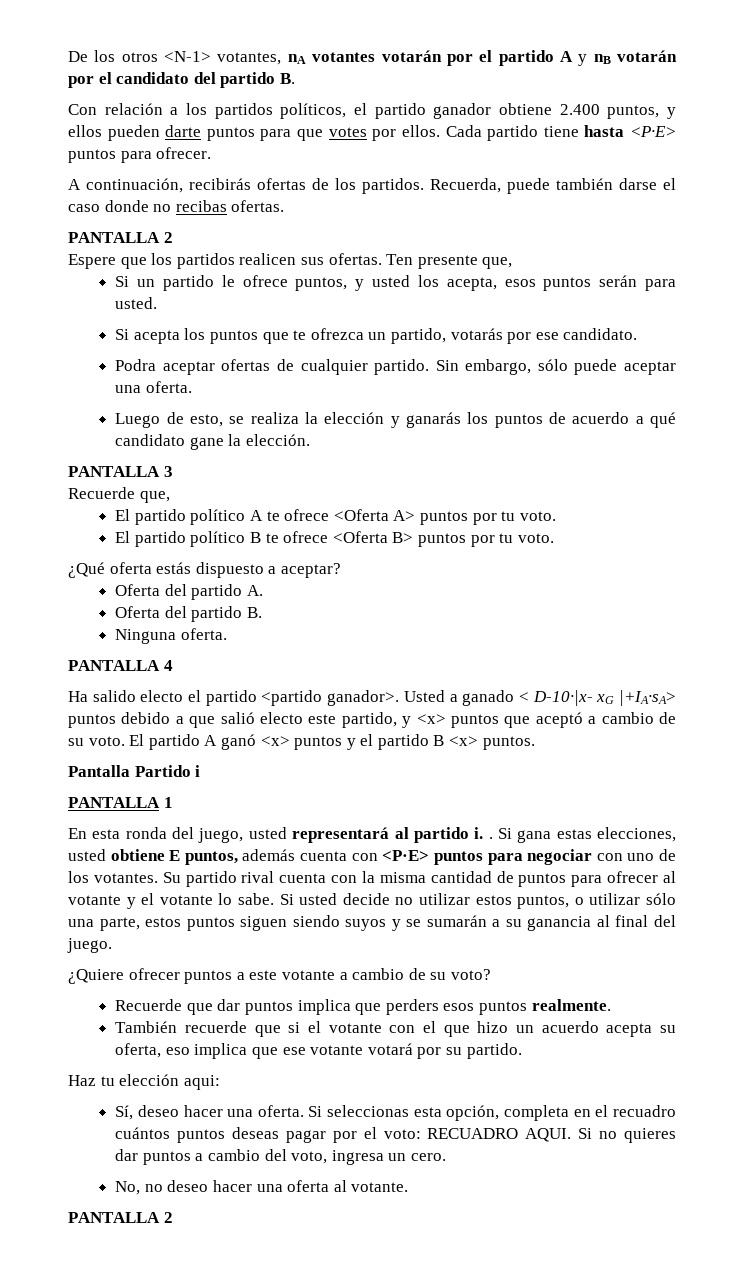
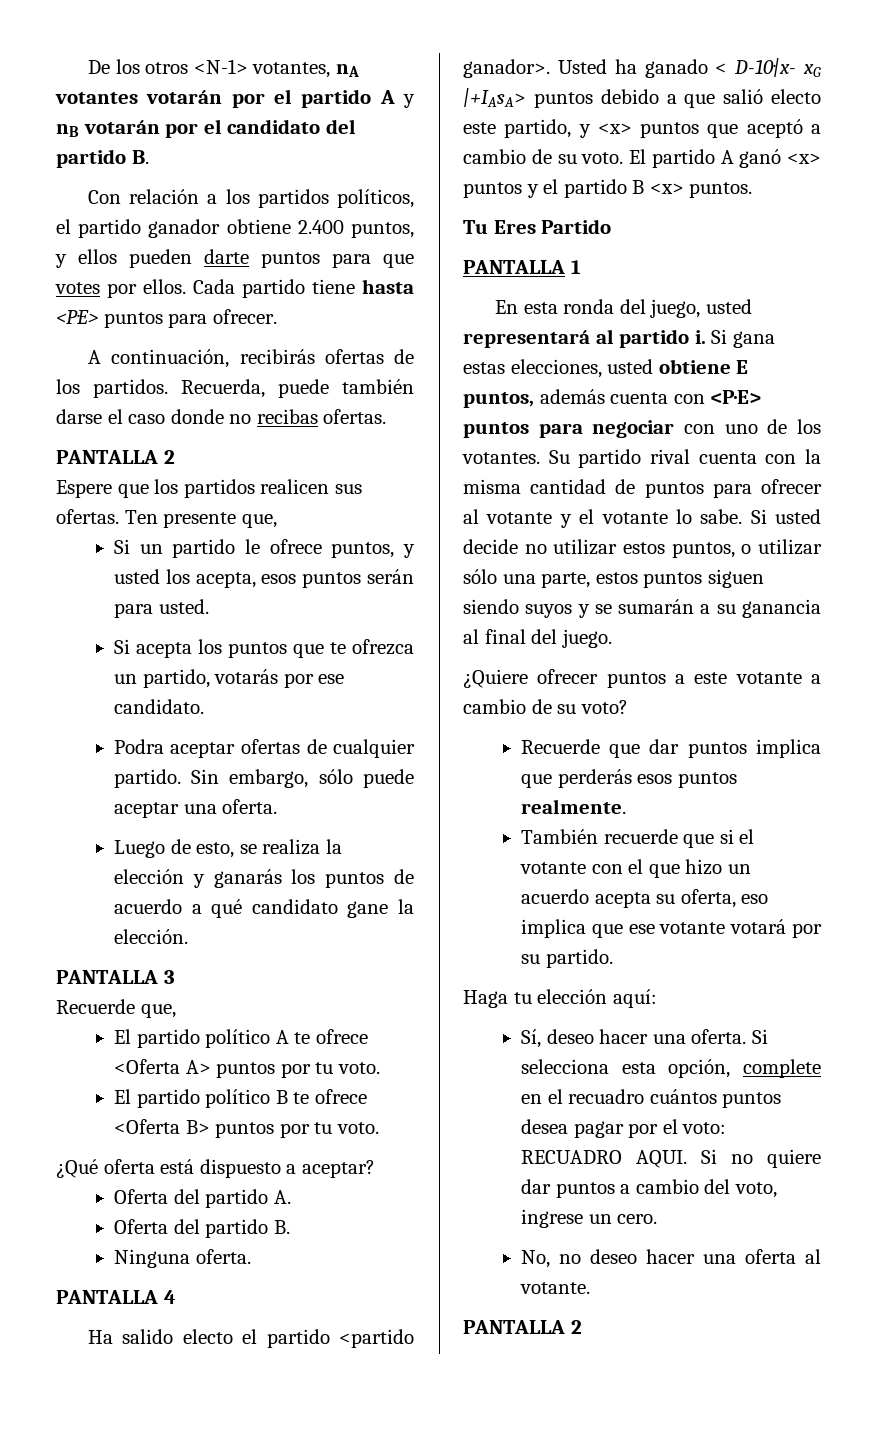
[156,562,192,574] estás -> [160,1159,195,1174] está
[449,694,458,702] a -> [614,59,637,74] ha
[68,765,130,777] Pantalla -> [463,220,536,234] Tu Eres
[195,765,201,777] i -> (612, 226) none
[488,837,493,839] . -> (706, 337) none
[385,999,439,1015] perders -> [557,769,632,788] perderás
[68,1075,96,1086] Haz -> [463,990,508,1008] Haga
[183,1075,220,1090] aqui: -> [612,989,657,1008] aquí:
[327,1105,410,1117] seleccionas -> [520,1059,609,1074] selecciona
[504,1105,570,1121] completa -> [743,1059,821,1078] complete
[231,1127,279,1139] deseas -> [520,1119,568,1134] desea
[624,1128,676,1143] quieres -> [767,1149,821,1168] quiere
[331,1150,384,1165] ingresa -> [520,1209,583,1228] ingrese

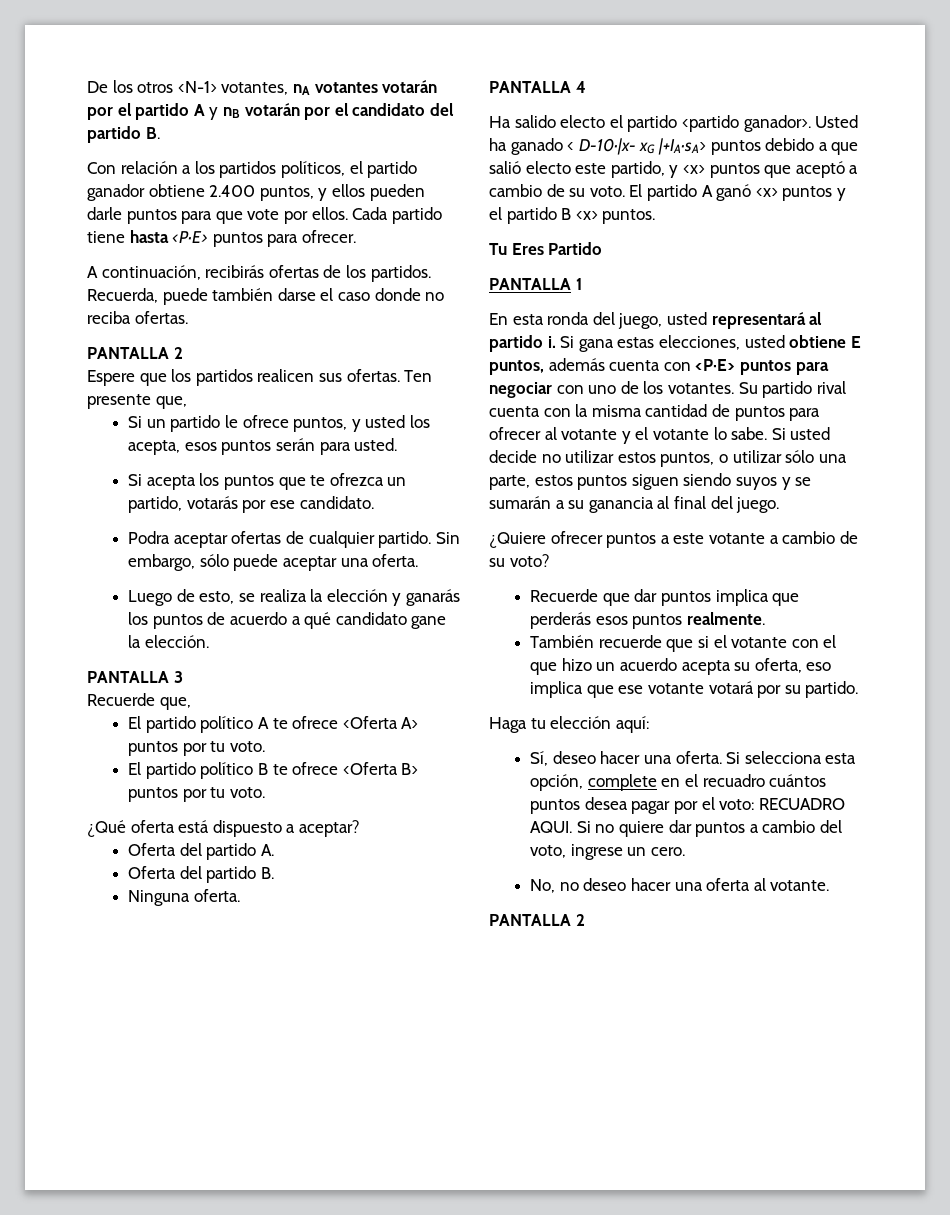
[204,249,249,264] darte -> [87,207,122,220] darle
[55,282,100,294] votes -> [247,209,280,220] vote
[256,409,318,424] recibas -> [87,311,131,324] reciba

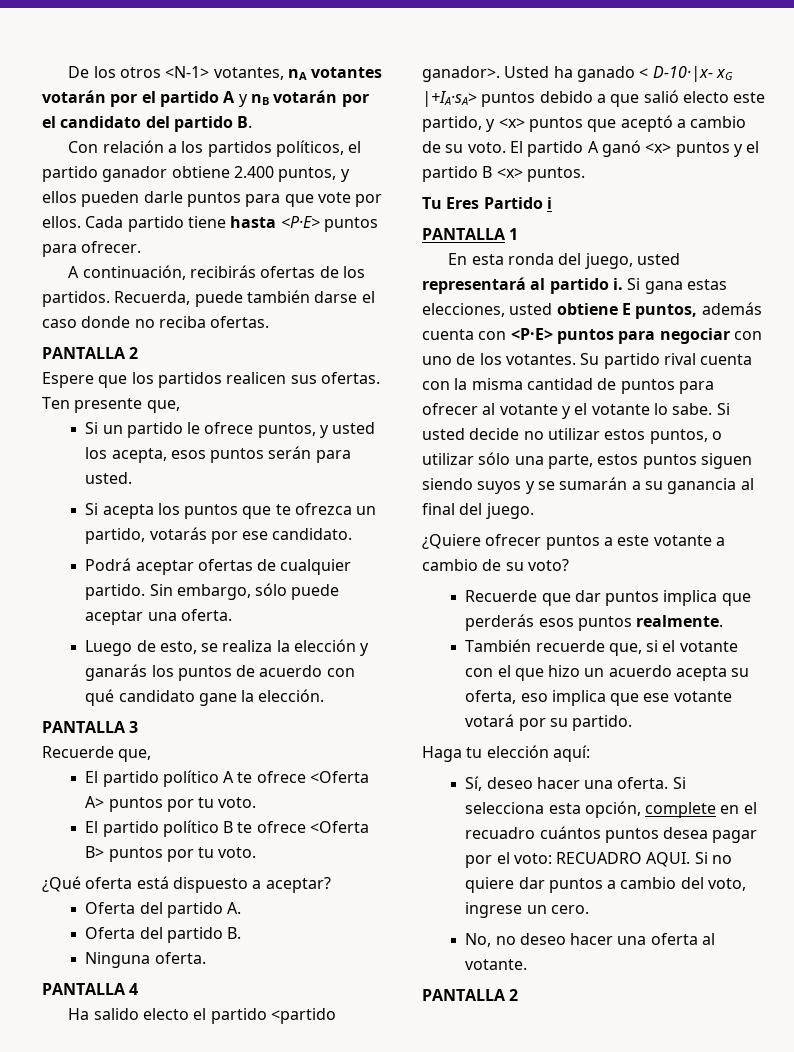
[128,531,171,544] Podra -> [85,558,132,571] Podrá
[291,616,301,625] a -> [326,668,355,677] con
(603, 248) none -> [546,197,552,209] i
[666,639,694,652] que -> [608,643,642,656] que,

